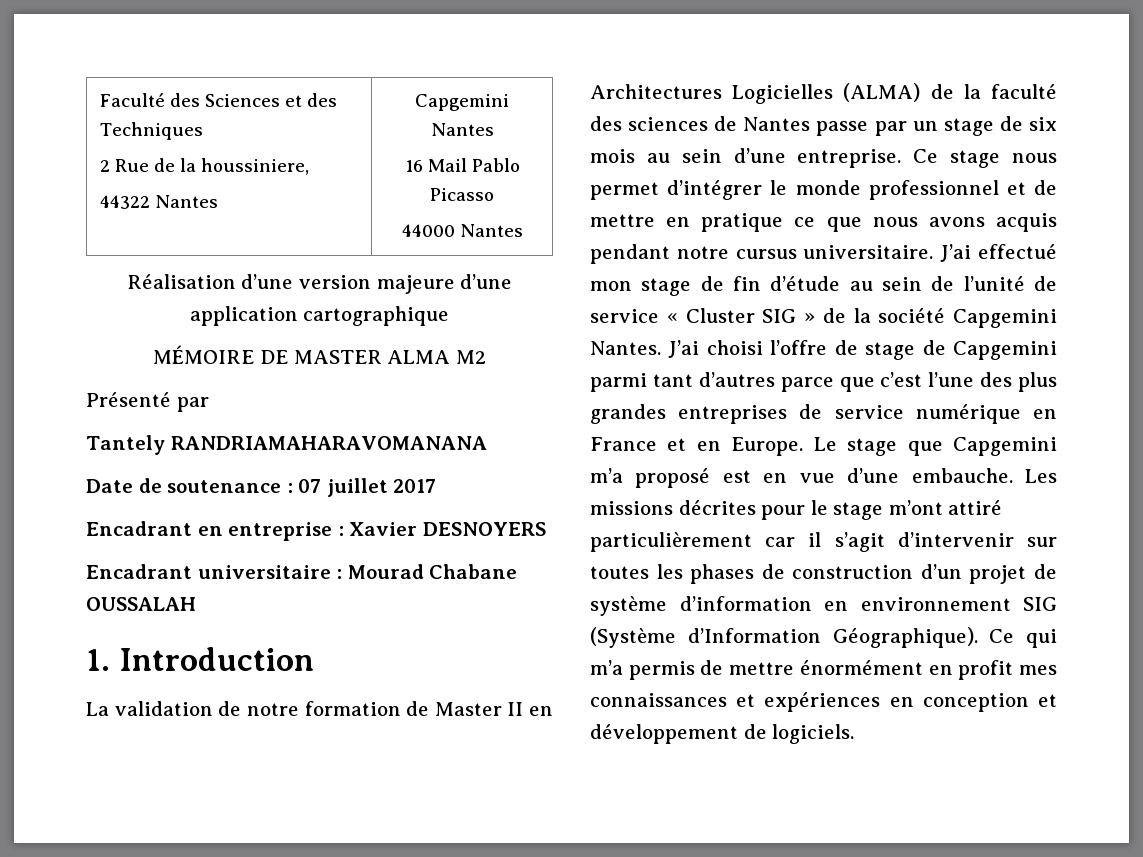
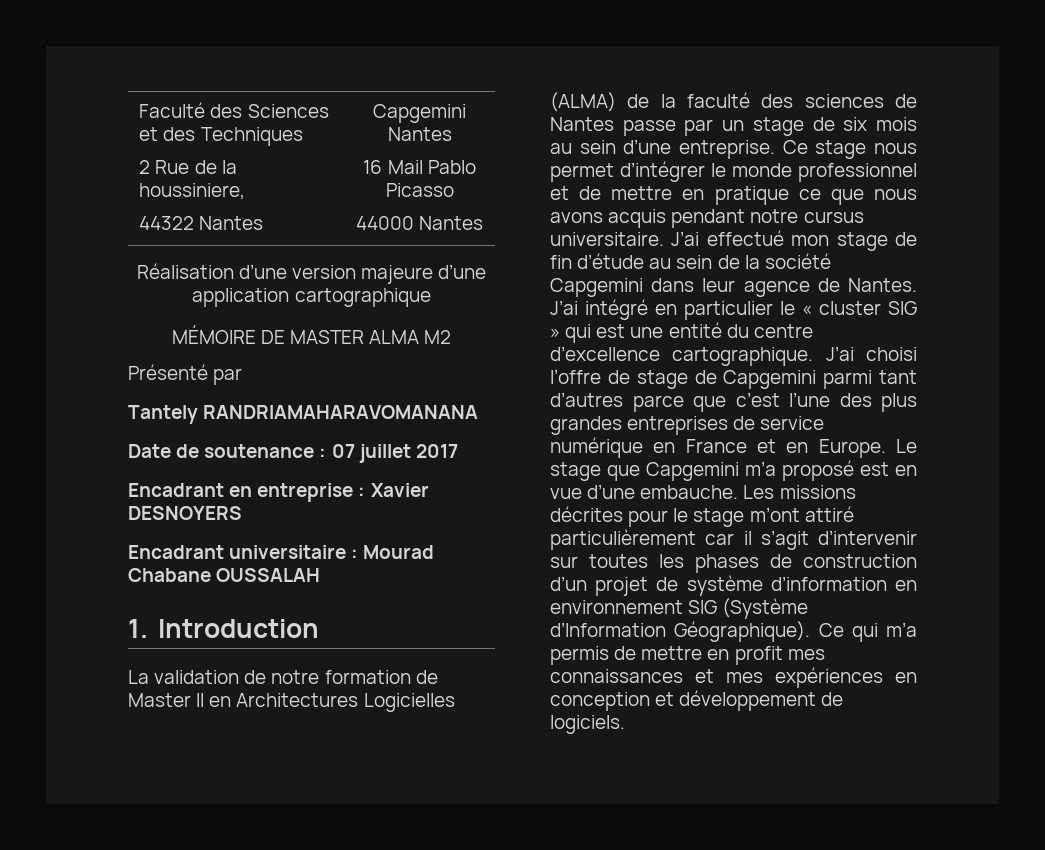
[963,276,1057,291] [590,308,1057,328] [590,341,661,355] l’unité de service « Cluster SIG » de la société Capgemini Nantes. -> [744,253,831,269] [550,278,917,297] [550,299,917,320] [550,322,813,343] [550,346,814,366] la société Capgemini dans leur agence de Nantes. J’ai intégré en particulier le « cluster SIG » qui est une entité du centre d’excellence cartographique.
[799,660,923,675] énormément -> (703, 653) none
(756, 700) none -> [726,672,763,683] mes

